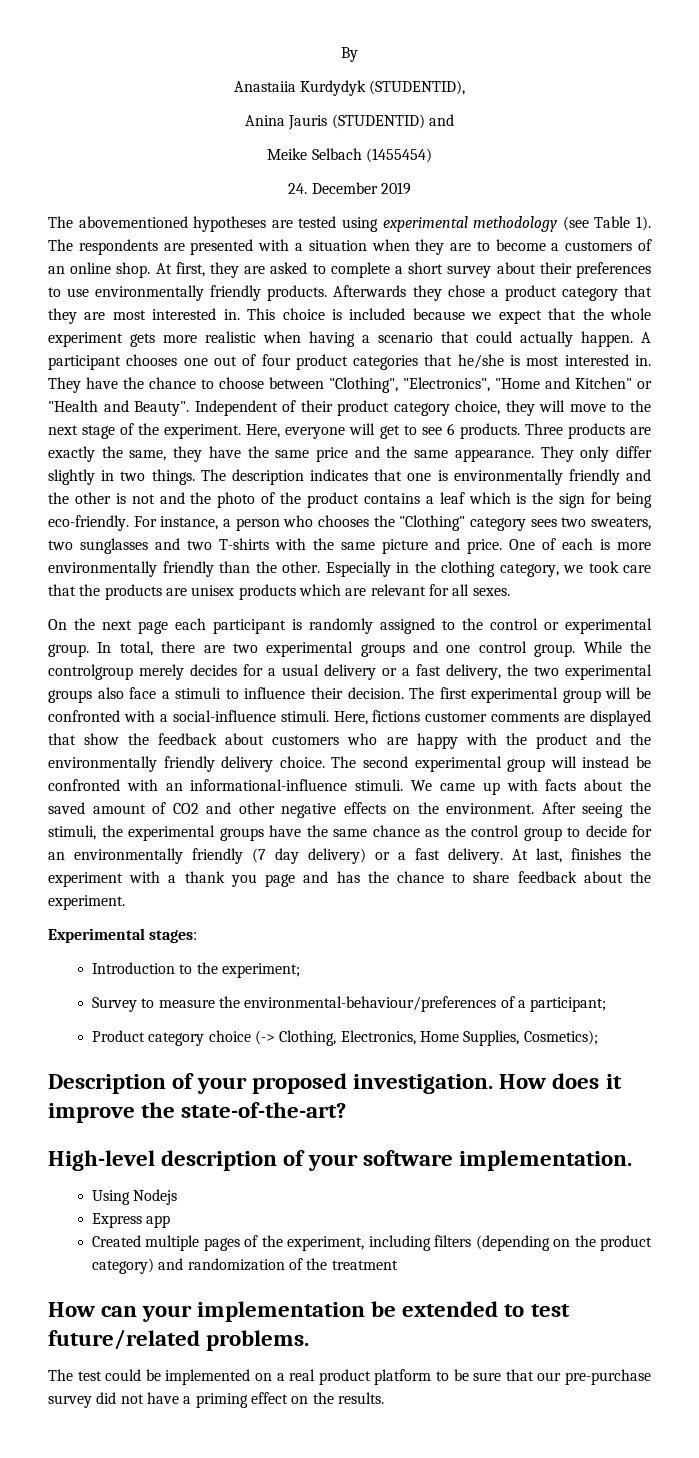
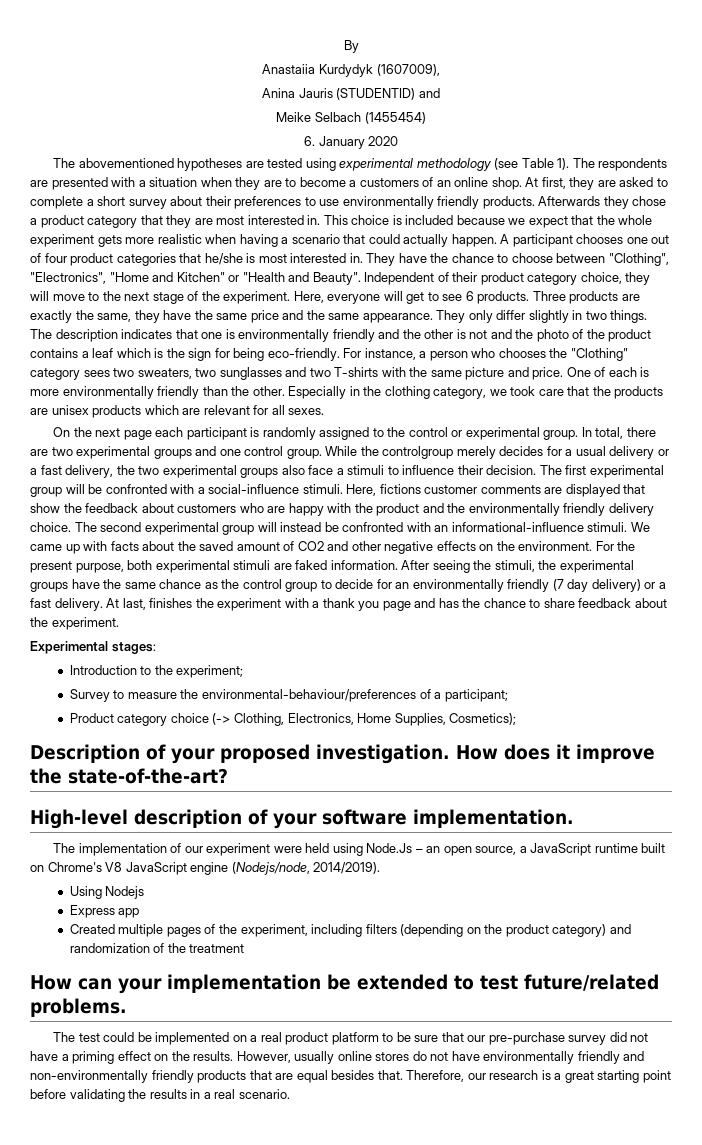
[369,80,466,95] (STUDENTID), -> [376,64,440,76] (1607009),
[288,182,411,195] 24. December 2019 -> [303,136,399,149] 6. January 2020
(535, 808) none -> [595,541,636,551] [30,560,398,573] For the present purpose, both experimental stimuli are faked information.
(633, 1160) none -> [53,843,666,856] [30,862,381,875] // The implementation of our experiment were held using Node.Js – an open source, a JavaScript runtime built on Chrome's V8 JavaScript engine (Nodejs/node, 2014/2019).
(384, 1398) none -> [236,1051,645,1064] [30,1070,671,1083] [30,1089,290,1102] However, usually online stores do not have environmentally friendly and non-environmentally friendly products that are equal besides that. Therefore, our research is a great starting point before validating the results in a real scenario.

